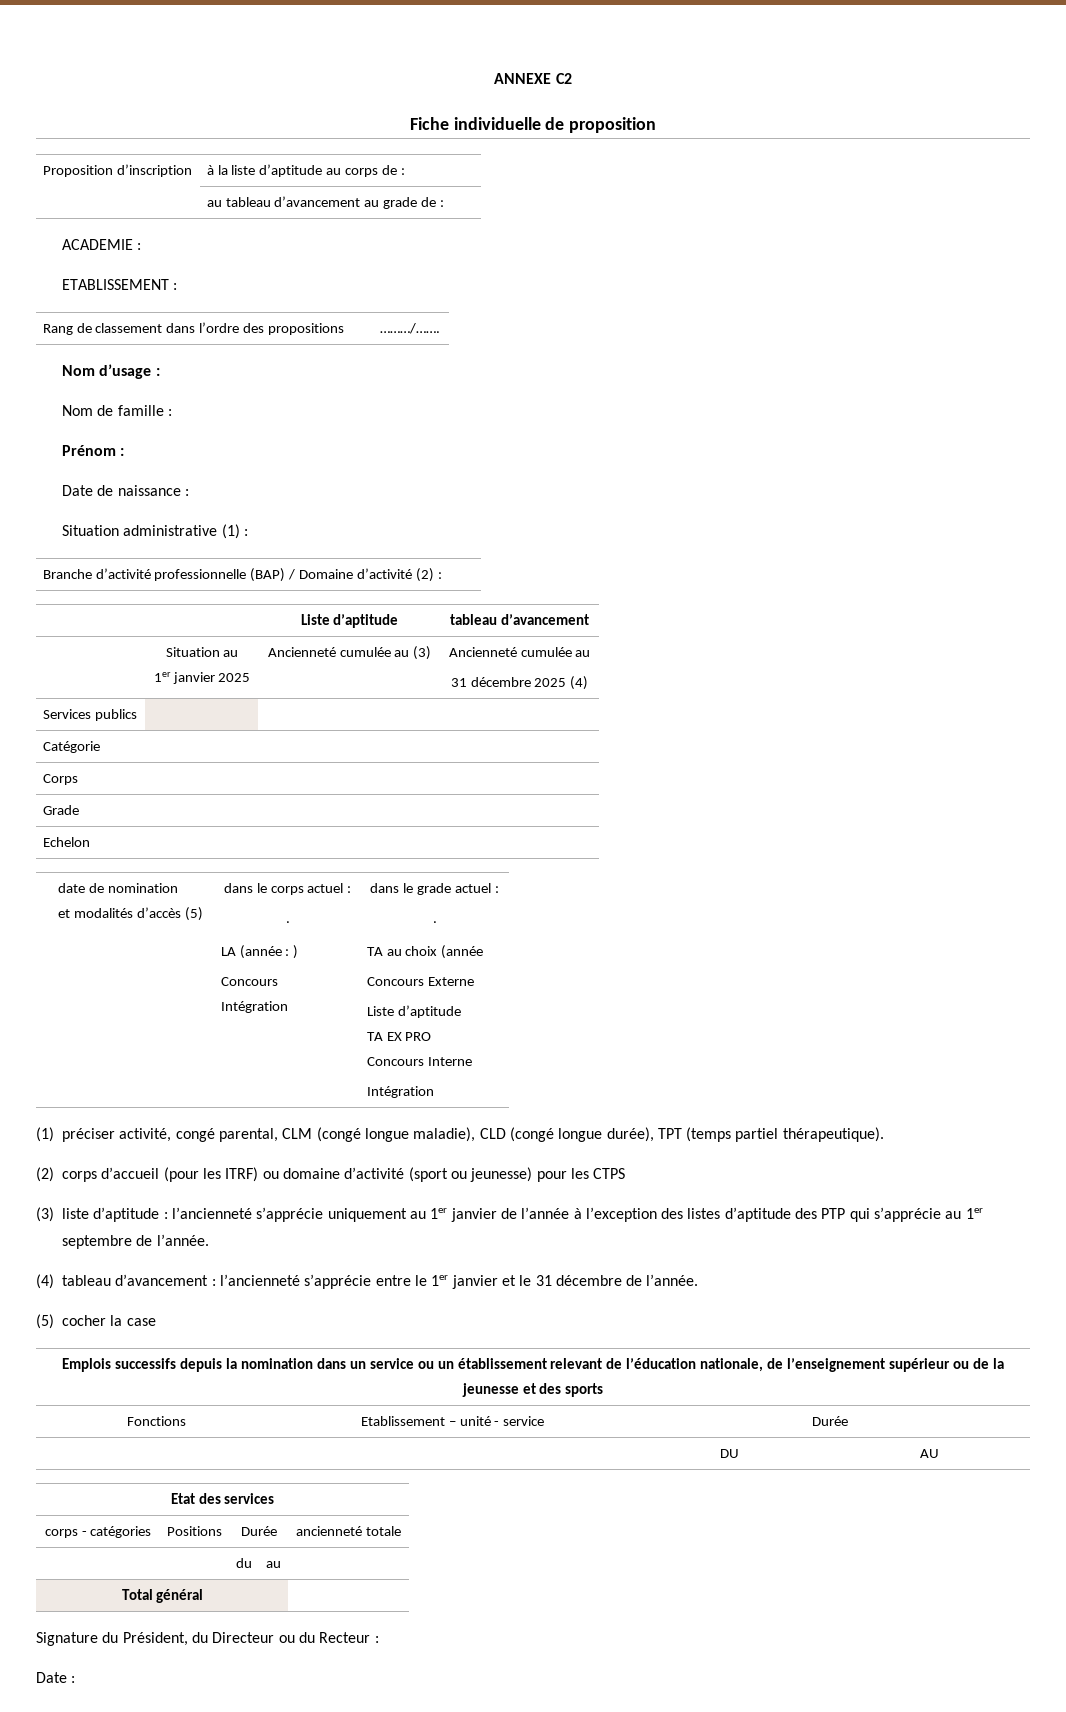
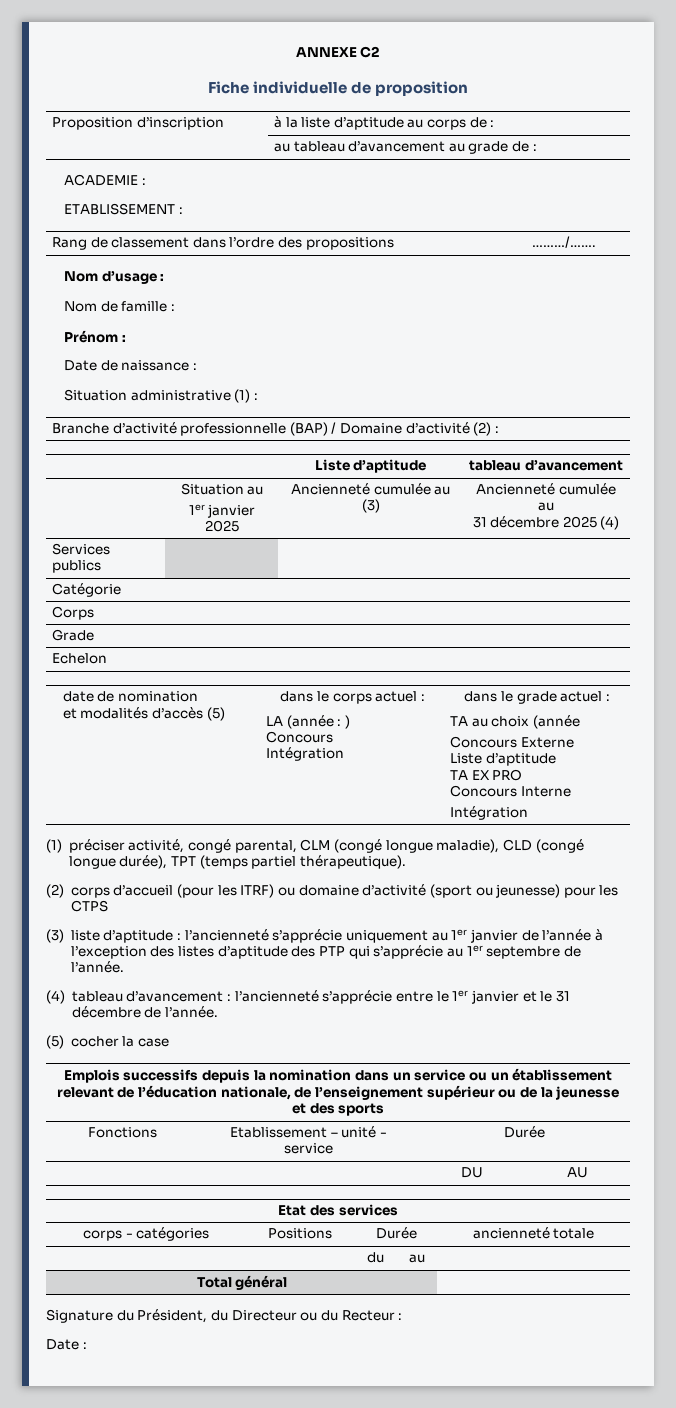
[285,921,290,923] // . -> (425, 697) none
[432,921,437,923] // . -> (610, 697) none

